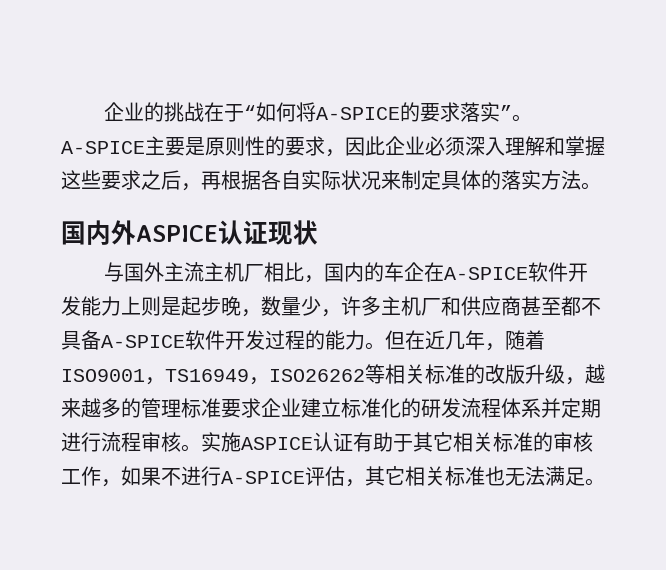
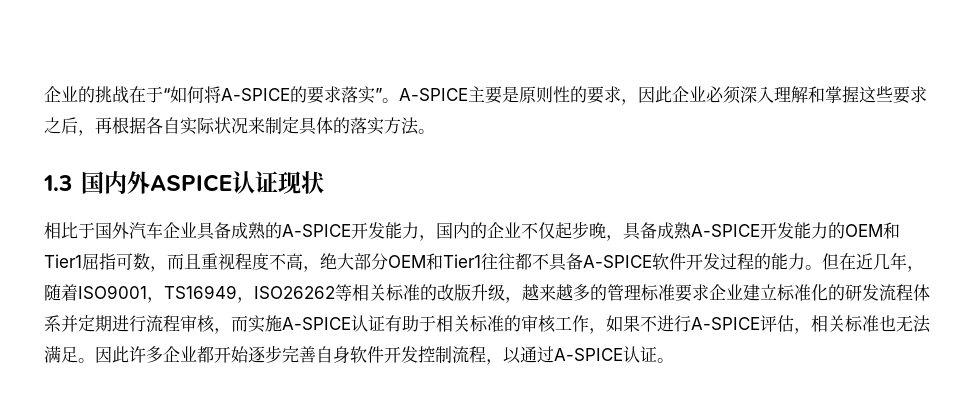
(601, 186) none -> [43,175,72,191] 1.3
[104,262,589,283] [61,296,561,317] 与国外主流主机厂相比，国内的车企在A-SPICE软件开发能力上则是起步晚，数量少，许多主机厂和供应商甚至 -> [44,221,900,241] [44,253,515,272] 相比于国外汽车企业具备成熟的A-SPICE开发能力，国内的企业不仅起步晚，具备成熟A-SPICE开发能力的OEM和Tier1屈指可数，而且重视程度不高，绝大部分OEM和Tier1往往
[181,432,313,452] 。实施ASPICE -> [214,315,351,334] ，而实施A-SPICE
[413,432,453,452] 其它 -> (436, 323) none
[365,466,405,486] 其它 -> (811, 331) none
(605, 482) none -> [95,345,674,365] 因此许多企业都开始逐步完善自身软件开发控制流程，以通过A-SPICE认证。

